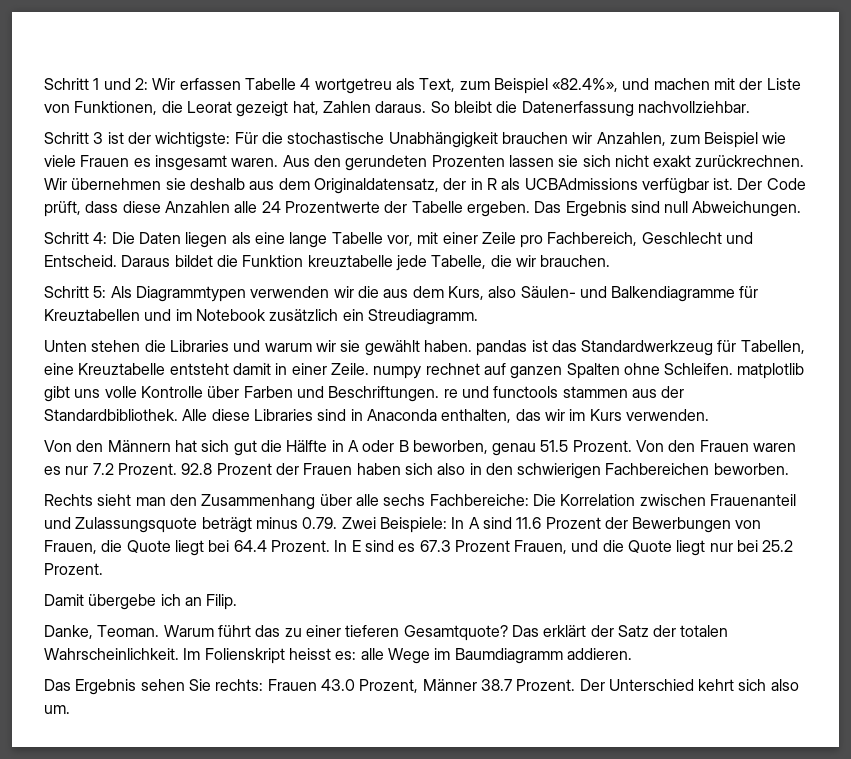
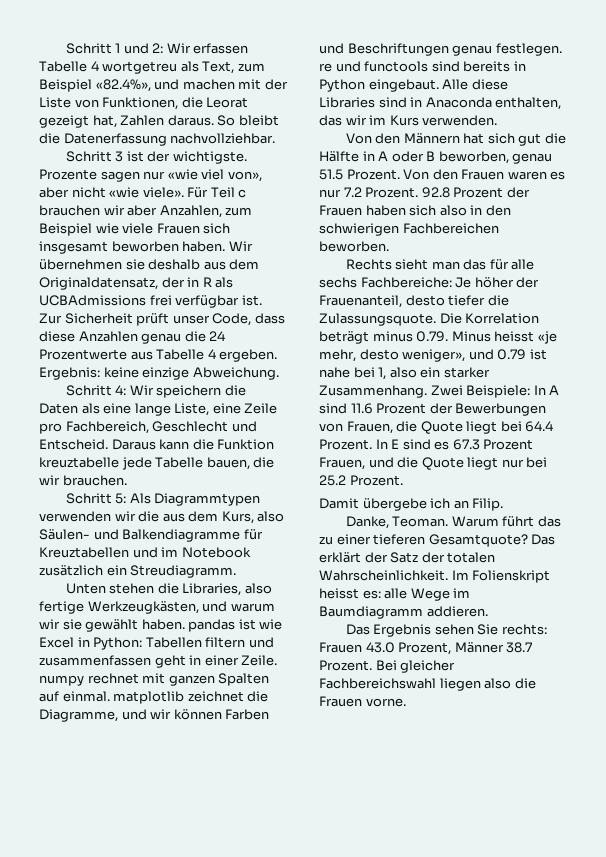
[155,132,498,148] wichtigste: Für die stochastische Unabhängigkeit -> [172,151,247,164] [39,169,262,182] [39,187,247,198] wichtigste. Prozente sagen nur «wie viel von», aber nicht «wie viele». Für Teil c
(593, 138) none -> [127,205,158,216] aber
[133,155,805,171] es insgesamt waren. Aus den gerundeten Prozenten lassen sie sich nicht exakt zurückrechnen. -> [203,223,231,234] [39,241,226,254] sich insgesamt beworben haben.
(638, 184) none -> [149,295,172,306] frei
[737,178,806,190] [44,201,802,217] [44,232,478,248] Der Code prüft, dass diese Anzahlen alle 24 Prozentwerte der Tabelle ergeben. Das Ergebnis sind null Abweichungen. // Schritt 4: Die Daten liegen als eine lange Tabelle vor, mit einer -> [39,313,285,326] [39,331,226,344] [39,349,278,362] [39,367,279,380] [65,385,246,398] [39,403,241,416] Zur Sicherheit prüft unser Code, dass diese Anzahlen genau die 24 Prozentwerte aus Tabelle 4 ergeben. Ergebnis: keine einzige Abweichung. // Schritt 4: Wir speichern die Daten als eine lange Liste, eine
[174,255,213,267] bildet -> [159,439,190,450] kann
[431,255,487,269] Tabelle, -> [155,457,250,470] Tabelle bauen,
[169,340,229,352] Libraries -> [182,583,272,596] [39,601,199,614] Libraries, also fertige Werkzeugkästen,
[551,340,805,356] [44,363,271,375] das Standardwerkzeug für Tabellen, eine Kreuztabelle entsteht damit -> [259,619,283,630] [39,637,274,650] [39,655,186,668] wie Excel in Python: Tabellen filtern und zusammenfassen geht
[483,363,506,375] auf -> [142,673,166,684] mit
[623,363,805,379] [44,386,685,402] [44,409,178,421] ohne Schleifen. matplotlib gibt uns volle Kontrolle über Farben und Beschriftungen. re und functools stammen aus der Standardbibliothek. -> [39,691,269,704] [39,709,270,722] [319,43,562,56] [319,61,526,72] [319,79,439,92] auf einmal. matplotlib zeichnet die Diagramme, und wir können Farben und Beschriftungen genau festlegen. re und functools sind bereits in Python eingebaut.
[169,494,796,510] [44,517,338,533] den Zusammenhang über alle sechs Fachbereiche: Die Korrelation zwischen Frauenanteil und Zulassungsquote beträgt minus 0.79. -> [463,259,535,270] [319,277,540,288] [319,295,509,308] [319,313,540,326] [319,331,557,344] [319,349,547,362] [319,367,490,380] [319,385,427,398] das für alle sechs Fachbereiche: Je höher der Frauenanteil, desto tiefer die Zulassungsquote. Die Korrelation beträgt minus 0.79. Minus heisst «je mehr, desto weniger», und 0.79 ist nahe bei 1, also ein starker Zusammenhang.
[579,679,799,691] [44,705,70,714] Der Unterschied kehrt sich also um. -> [375,660,456,673] [319,678,536,691] [319,696,406,707] Bei gleicher Fachbereichswahl liegen also die Frauen vorne.

